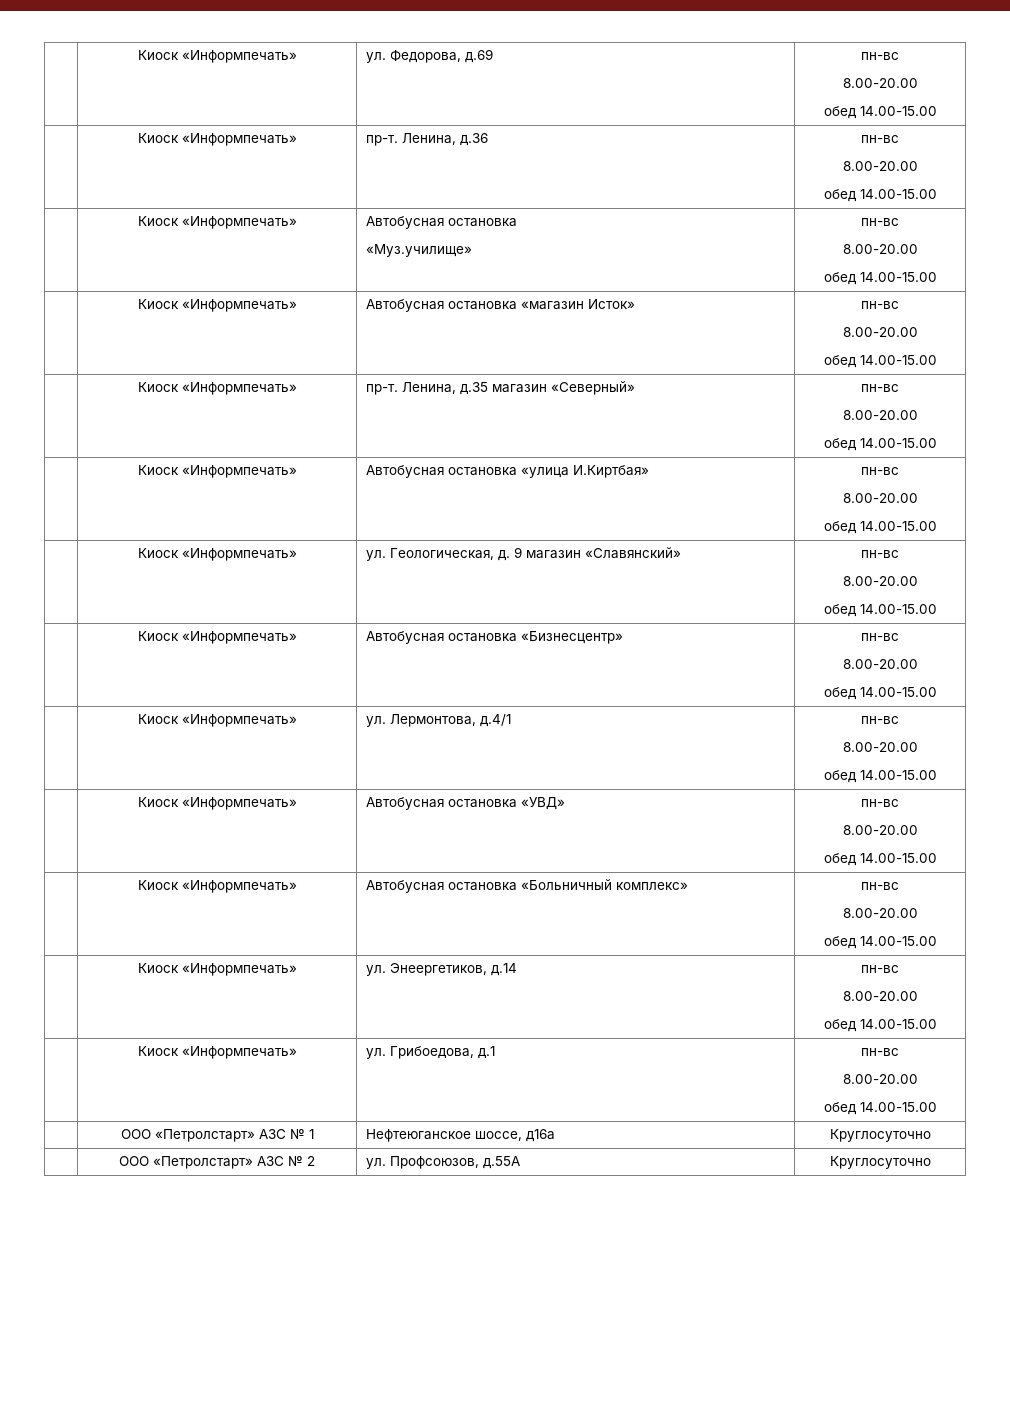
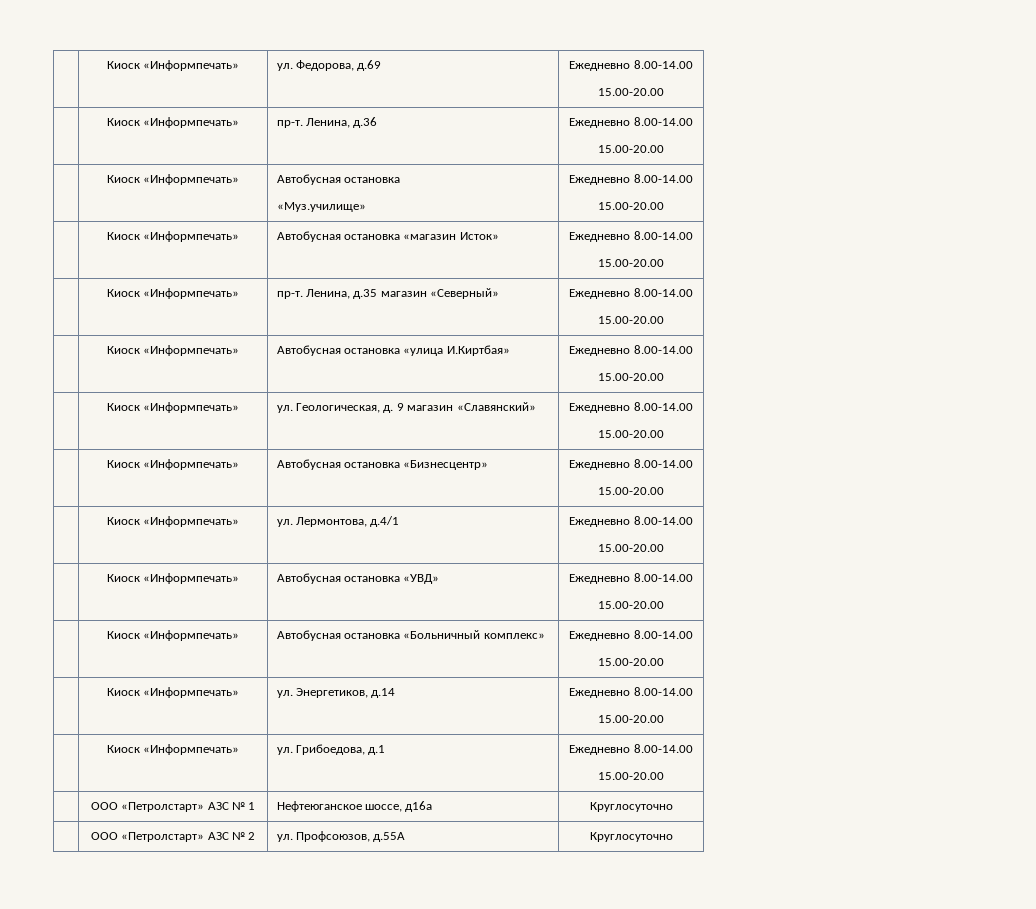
[861,52,899,60] [842,78,918,88] [823,106,937,119] пн-вс // 8.00-20.00 // обед 14.00-15.00 -> [569,60,693,71] [598,88,664,96] Ежедневно 8.00-14.00 // 15.00-20.00
[861,135,899,143] [842,161,918,171] [823,189,937,202] пн-вс // 8.00-20.00 // обед 14.00-15.00 -> [569,117,693,128] [598,145,664,153] Ежедневно 8.00-14.00 // 15.00-20.00
[861,218,899,226] [842,244,918,254] [823,272,937,285] пн-вс // 8.00-20.00 // обед 14.00-15.00 -> [569,174,693,185] [598,202,664,210] Ежедневно 8.00-14.00 // 15.00-20.00
[861,301,899,309] [842,327,918,337] [823,355,937,368] пн-вс // 8.00-20.00 // обед 14.00-15.00 -> [569,231,693,242] [598,259,664,267] Ежедневно 8.00-14.00 // 15.00-20.00
[861,384,899,392] [842,410,918,420] [823,438,937,451] пн-вс // 8.00-20.00 // обед 14.00-15.00 -> [569,288,693,299] [598,316,664,324] Ежедневно 8.00-14.00 // 15.00-20.00
[861,467,899,475] [842,493,918,503] [823,521,937,534] пн-вс // 8.00-20.00 // обед 14.00-15.00 -> [569,345,693,356] [598,373,664,381] Ежедневно 8.00-14.00 // 15.00-20.00
[861,550,899,558] [842,576,918,586] [823,604,937,617] пн-вс // 8.00-20.00 // обед 14.00-15.00 -> [569,402,693,413] [598,430,664,438] Ежедневно 8.00-14.00 // 15.00-20.00
[861,633,899,641] [842,659,918,669] [823,687,937,700] пн-вс // 8.00-20.00 // обед 14.00-15.00 -> [569,459,693,470] [598,487,664,495] Ежедневно 8.00-14.00 // 15.00-20.00
[861,716,899,724] [842,742,918,752] [823,770,937,783] пн-вс // 8.00-20.00 // обед 14.00-15.00 -> [569,516,693,527] [598,544,664,552] Ежедневно 8.00-14.00 // 15.00-20.00
[861,799,899,807] [842,825,918,835] [823,853,937,866] пн-вс // 8.00-20.00 // обед 14.00-15.00 -> [569,573,693,584] [598,601,664,609] Ежедневно 8.00-14.00 // 15.00-20.00
[861,882,899,890] [842,908,918,918] [823,936,937,949] [137,963,297,976] [365,963,487,976] пн-вс // 8.00-20.00 // обед 14.00-15.00 // | Киоск «Информпечать» | ул. Энеергетиков, -> [569,630,693,641] [598,658,664,666] [106,687,240,698] [276,688,369,698] Ежедневно 8.00-14.00 // 15.00-20.00 // | Киоск «Информпечать» | ул. Энергетиков,
[861,965,899,973] [842,991,918,1001] [823,1019,937,1032] пн-вс // 8.00-20.00 // обед 14.00-15.00 -> [569,687,693,698] [598,715,664,723] Ежедневно 8.00-14.00 // 15.00-20.00
[861,1048,899,1056] [842,1074,918,1084] [823,1102,937,1115] пн-вс // 8.00-20.00 // обед 14.00-15.00 -> [569,744,693,755] [598,772,664,780] Ежедневно 8.00-14.00 // 15.00-20.00

